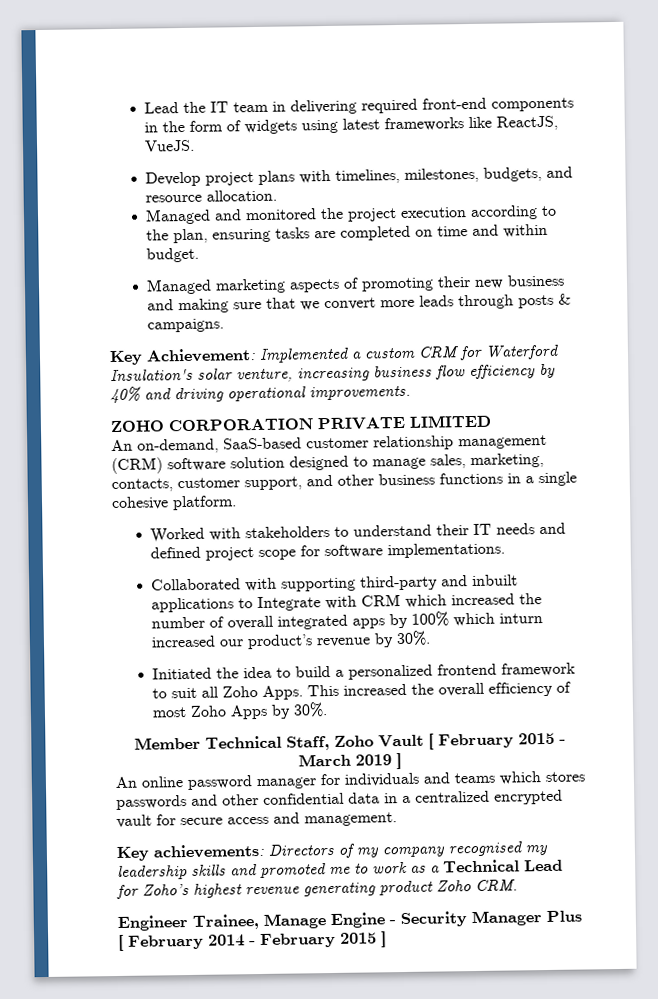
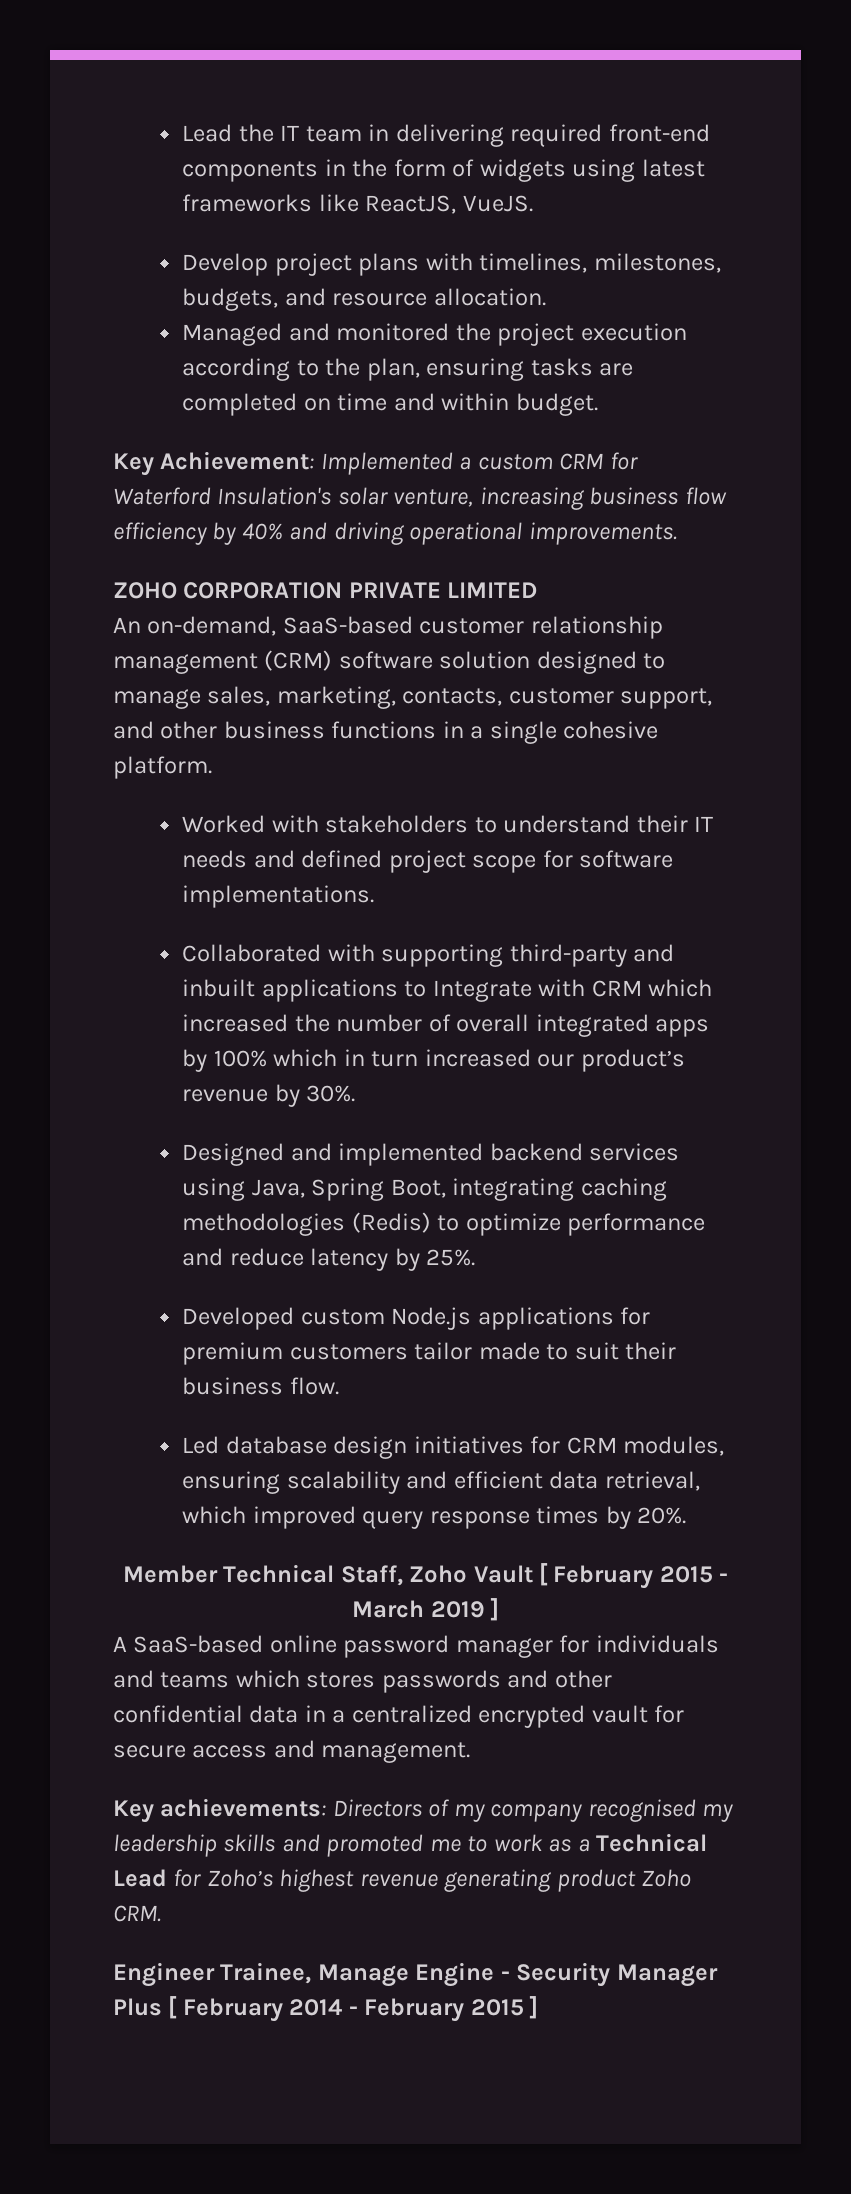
[145,274,565,295] [146,293,571,314] [146,318,224,333] // Managed marketing aspects of promoting their new business and making sure that we convert more leads through posts & campaigns. -> (598, 404) none
[498,613,543,624] inturn -> [343,1049,419,1067] in turn
[151,662,576,680] [151,681,571,700] [151,702,328,720] Initiated the idea to build a personalized frontend framework to suit all Zoho Apps. This increased the overall efficiency of most Zoho Apps by 30%. -> [182,1143,680,1166] [182,1178,667,1201] [182,1212,706,1236] [182,1248,476,1271] [182,1307,651,1330] [182,1342,677,1365] [182,1377,339,1395] [182,1436,725,1459] [182,1471,700,1494] [182,1506,687,1529] Designed and implemented backend services using Java, Spring Boot, integrating caching methodologies (Redis) to optimize performance and reduce latency by 25%. // Developed custom Node.js applications for premium customers tailor made to suit their business flow. // Led database design initiatives for CRM modules, ensuring scalability and efficient data retrieval, which improved query response times by 20%.
[115,776,138,789] An -> [113,1635,264,1653] A SaaS-based

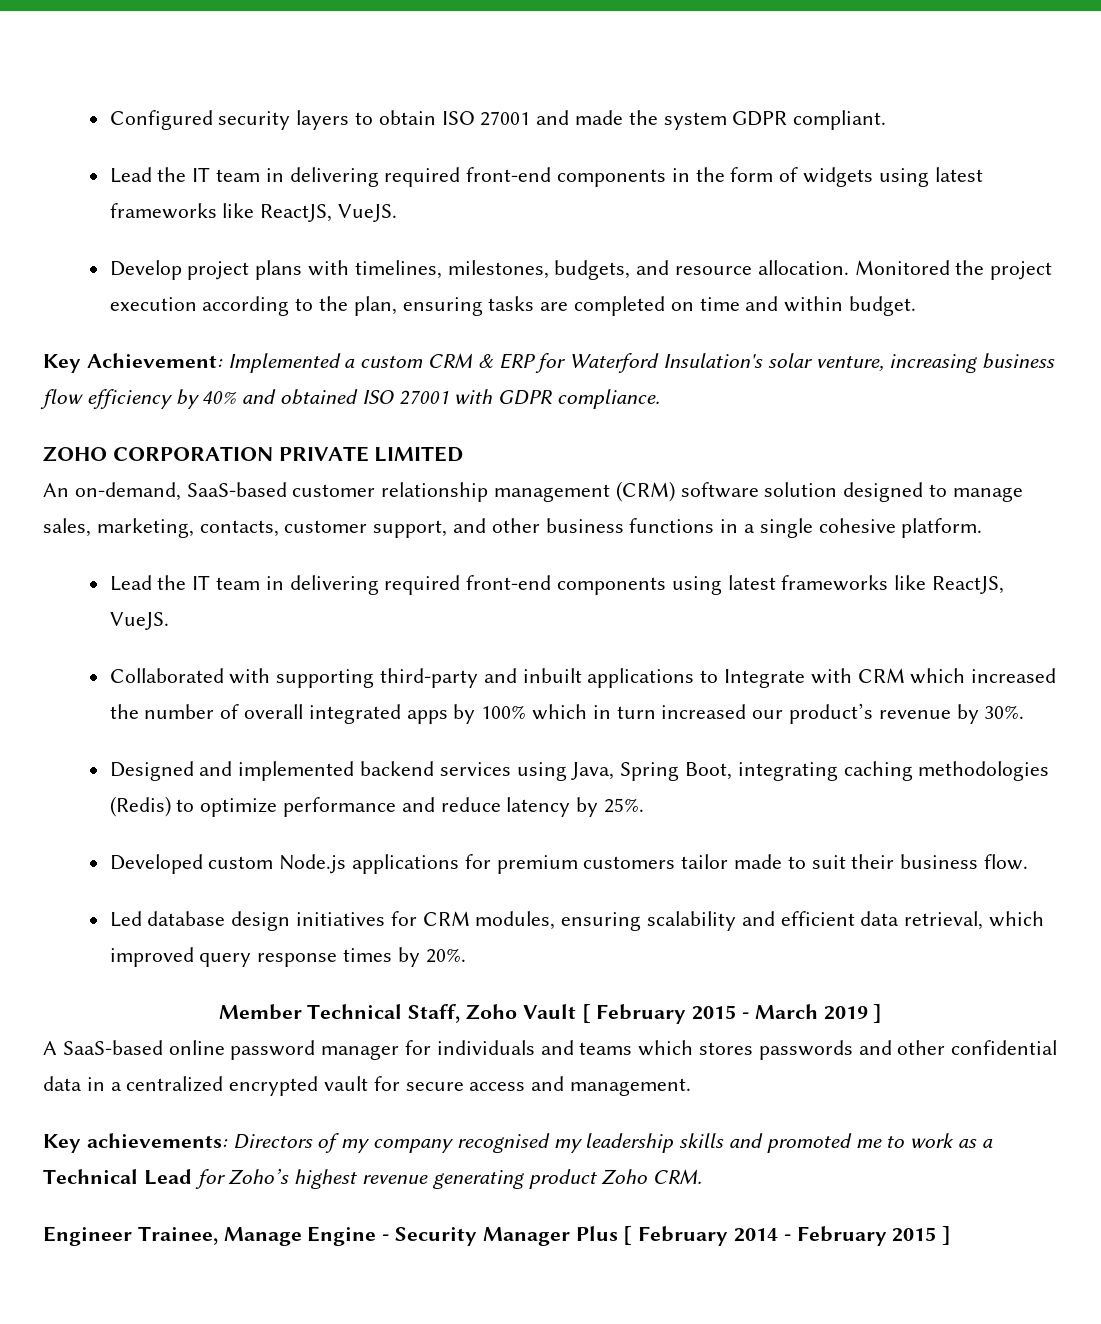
(182, 133) none -> [109,110,887,130] Configured security layers to obtain ISO 27001 and made the system GDPR compliant. //
[182,323,450,346] // Managed and monitored -> [854,260,950,275] Monitored
(604, 461) none -> [477,353,536,369] & ERP
[333,522,677,545] driving operational improvements. -> [280,389,661,409] obtained ISO 27001 with GDPR compliance.
[182,815,714,833] [182,850,674,873] [182,885,375,908] Worked with stakeholders to understand their IT needs and defined project scope for software implementations. -> [109,575,1004,595] [109,612,169,630] Lead the IT team in delivering required front-end components using latest frameworks like ReactJS, VueJS.

